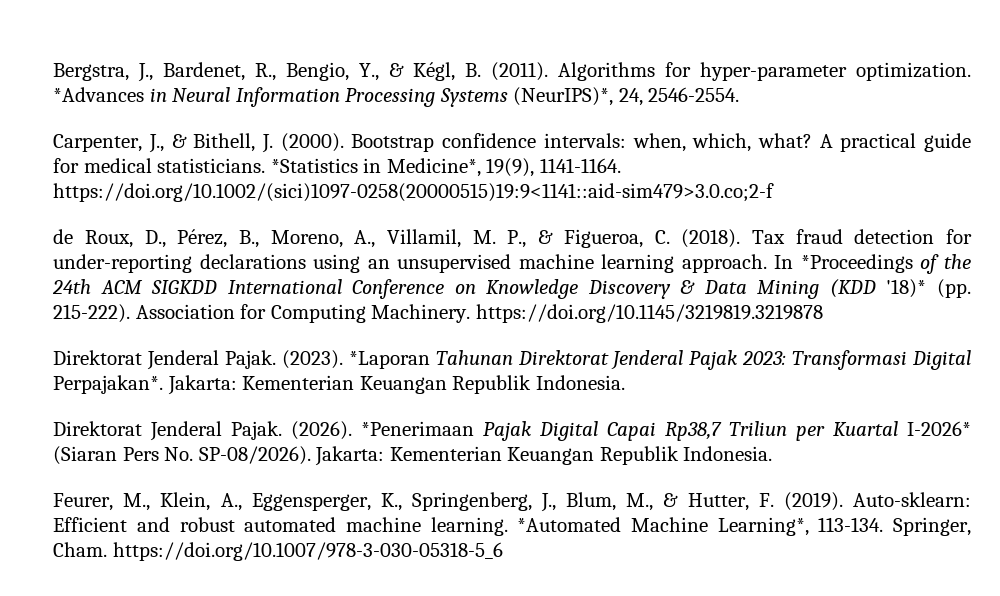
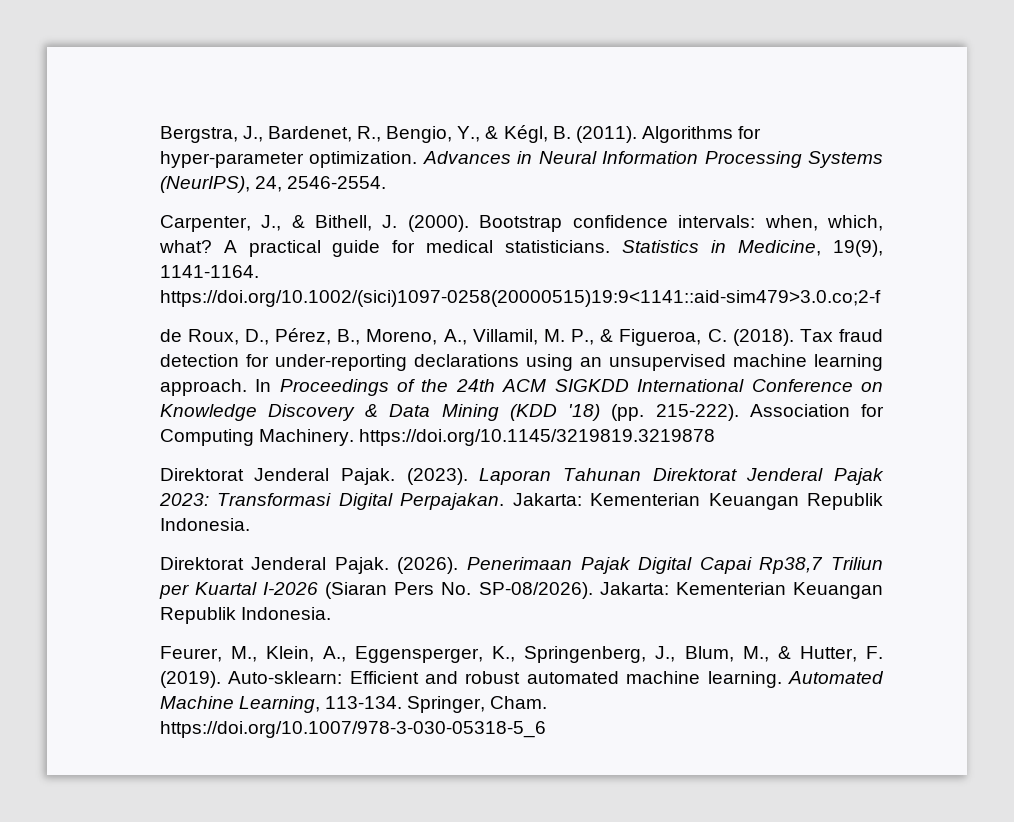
[53,87,145,102] *Advances -> [422,151,511,164] Advances
[513,87,614,106] (NeurIPS)*, -> [159,176,250,193] (NeurIPS),
[270,158,481,177] *Statistics in Medicine*, -> [622,240,822,256] Statistics in Medicine,
[800,254,913,273] *Proceedings -> [279,379,389,396] Proceedings
[886,279,927,298] '18)* -> [568,404,601,421] '18)
[348,351,430,369] *Laporan -> [479,468,552,485] Laporan
[53,375,164,394] Perpajakan*. -> [400,493,505,510] Perpajakan.
[361,421,475,436] *Penerimaan -> [467,557,573,570] Penerimaan
[906,421,971,436] I-2026* -> [262,582,318,595] I-2026
[517,517,809,536] *Automated Machine Learning*, -> [788,671,885,684] [159,696,320,713] Automated Machine Learning,

